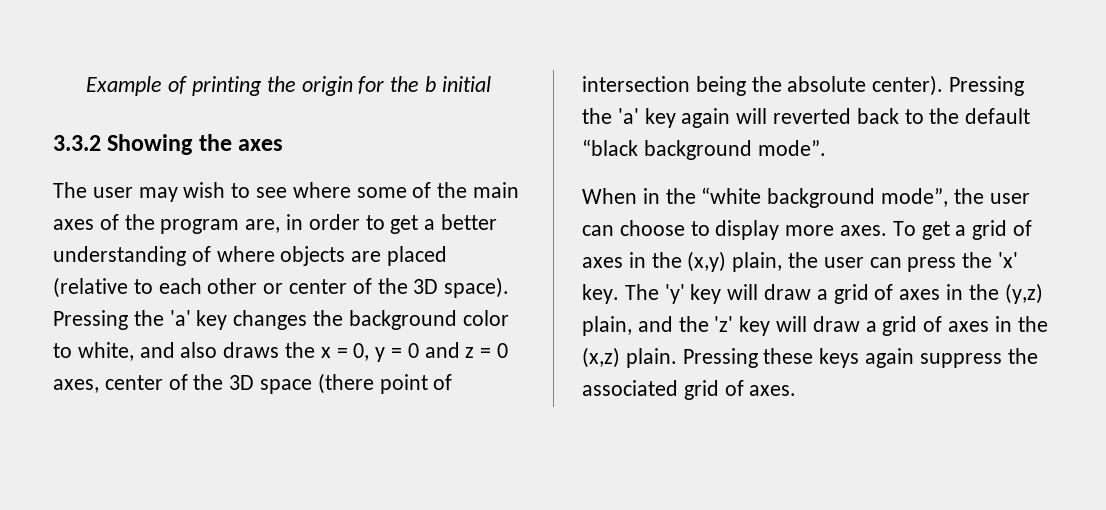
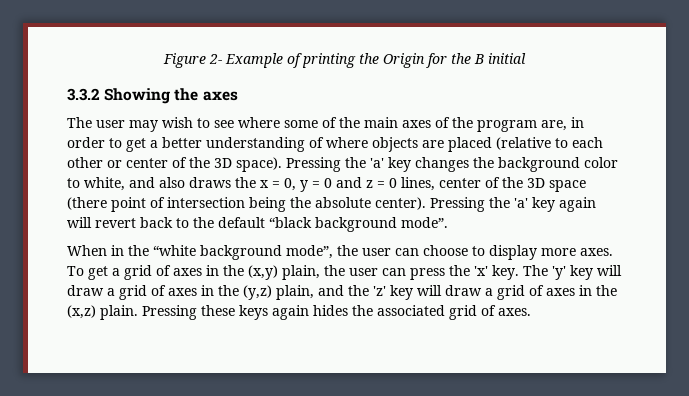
(86, 86) none -> [163,53,223,68] Figure 2-
[301,76,353,96] origin -> [383,53,425,68] Origin
[424,76,436,92] b -> [474,54,484,64] B
[53,379,99,393] axes, -> [401,177,435,191] lines,
[773,108,852,124] reverted -> [95,218,136,228] revert
[919,353,1002,368] suppress -> [313,305,348,316] hides

